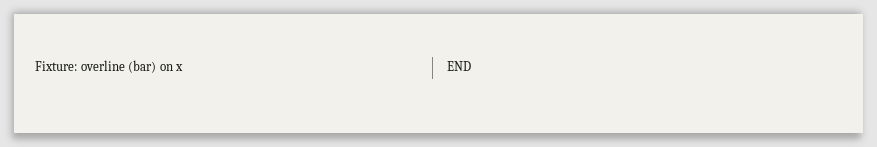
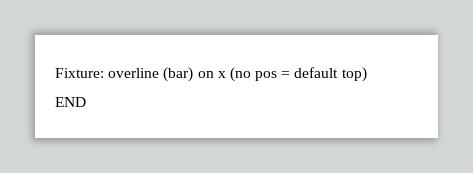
(184, 67) none -> [229,67,367,82] (no pos = default top)

